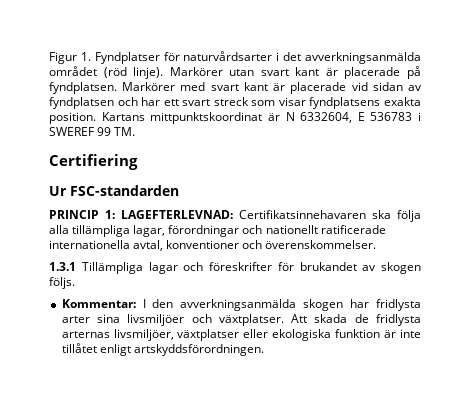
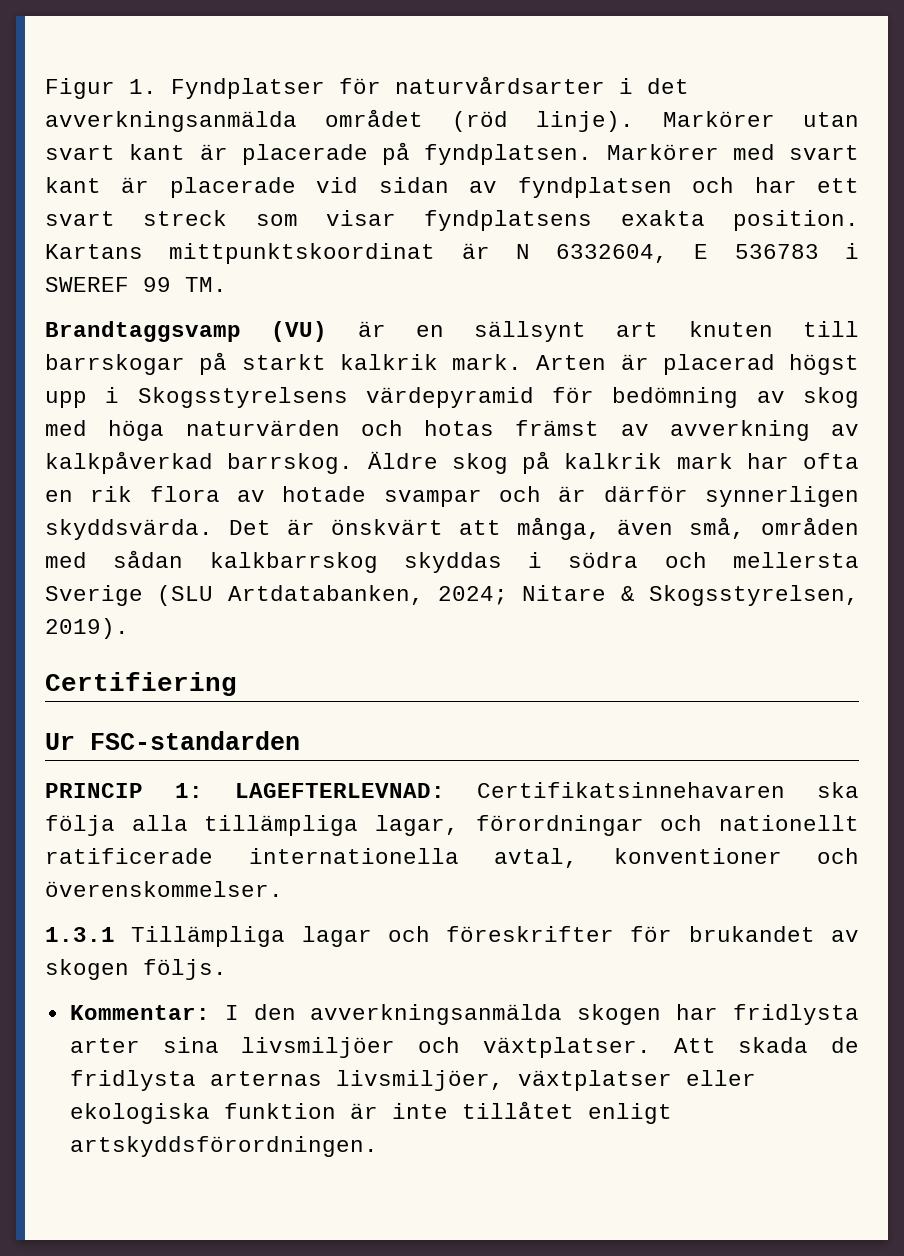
(136, 131) none -> [45,321,860,342] [45,352,859,375] [45,387,860,408] [45,420,859,441] [45,451,859,474] [45,486,860,507] [45,517,859,540] [45,550,860,573] [45,585,859,606] [45,618,129,639] // Brandtaggsvamp (VU) är en sällsynt art knuten till barrskogar på starkt kalkrik mark. Arten är placerad högst upp i Skogsstyrelsens värdepyramid för bedömning av skog med höga naturvärden och hotas främst av avverkning av kalkpåverkad barrskog. Äldre skog på kalkrik mark har ofta en rik flora av hotade svampar och är därför synnerligen skyddsvärda. Det är önskvärt att många, även små, områden med sådan kalkbarrskog skyddas i södra och mellersta Sverige (SLU Artdatabanken, 2024; Nitare & Skogsstyrelsen, 2019).

